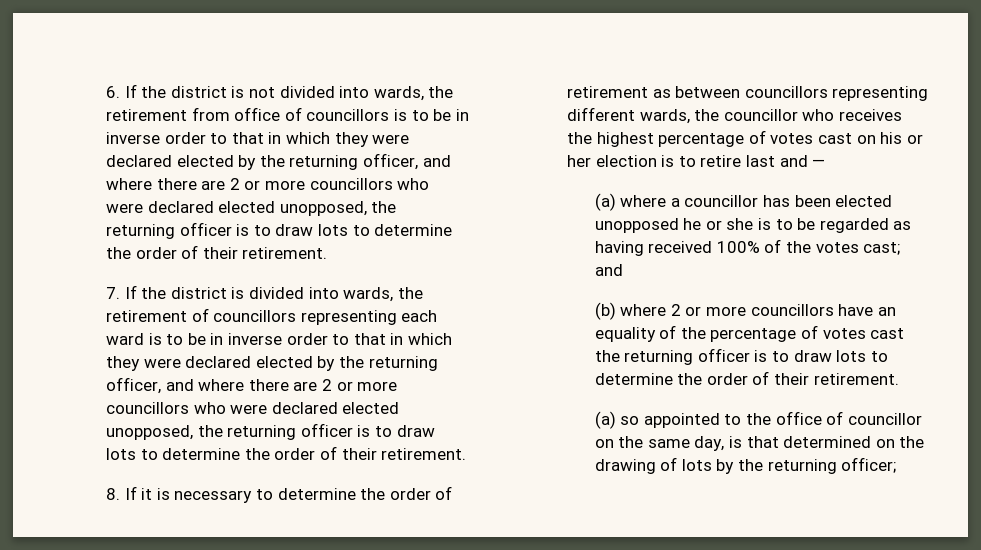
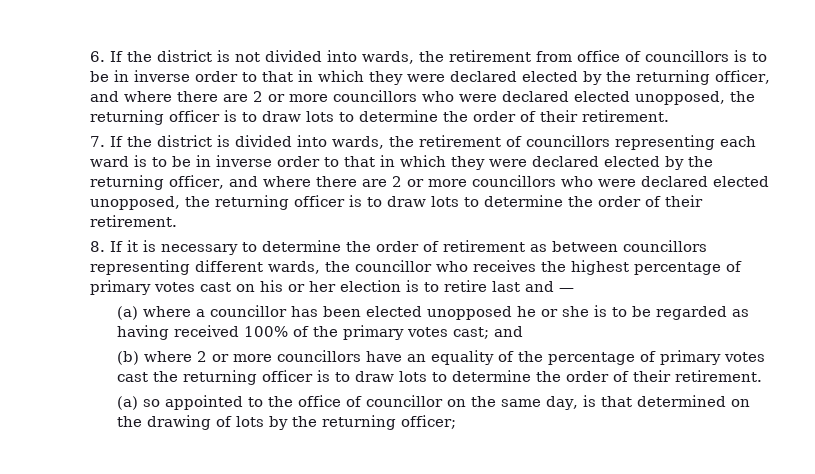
(766, 137) none -> [90,280,152,295] primary
(811, 247) none -> [342,325,404,340] primary
(818, 332) none -> [659,350,721,365] primary

